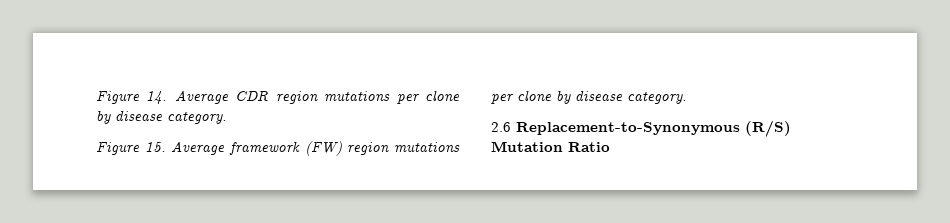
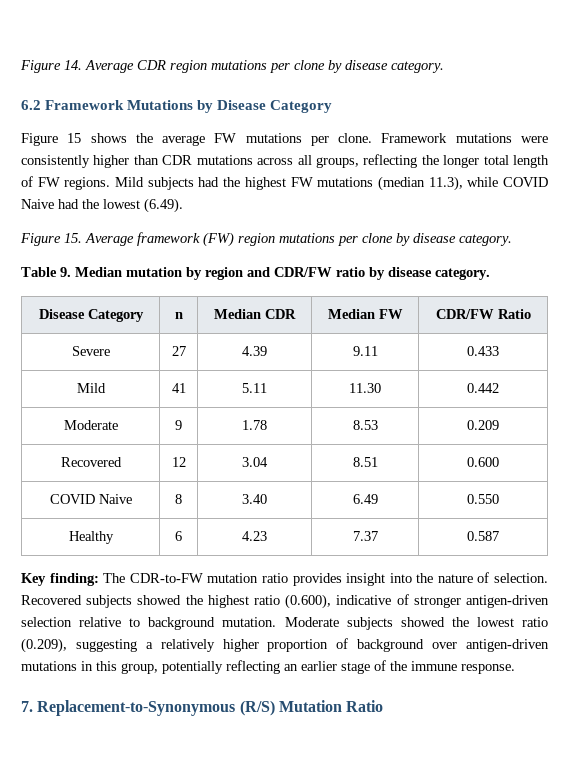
(227, 118) none -> [21,100,333,113] [21,133,548,146] [21,154,550,168] [21,176,548,191] [21,198,183,213] // 6.2 Framework Mutations by Disease Category // Figure 15 shows the average FW mutations per clone. Framework mutations were consistently higher than CDR mutations across all groups, reflecting the longer total length of FW regions. Mild subjects had the highest FW mutations (median 11.3), while COVID Naive had the lowest (6.49).
[491,122,511,132] 2.6 -> [21,267,490,280] [38,309,144,322] [174,312,183,319] [214,309,296,319] [327,309,403,319] [435,309,531,319] [71,346,110,356] [171,346,186,356] [242,346,267,356] [352,346,378,356] [467,346,499,356] [76,383,106,393] [171,383,186,393] [242,383,267,393] [349,383,381,393] [467,383,499,393] [63,420,118,430] [175,420,182,430] [242,420,267,430] [352,420,378,430] [467,420,499,430] [60,457,122,467] [171,457,186,467] [242,457,268,467] [352,457,378,467] [467,457,499,467] [49,494,132,504] [175,494,182,504] [242,494,267,504] [352,494,378,504] [467,494,499,504] [68,531,114,544] [175,531,182,541] [242,531,267,541] [352,531,378,541] [467,531,499,541] [21,572,548,586] [21,594,549,609] [21,617,549,630] [21,638,550,653] [21,660,515,674] [21,701,33,712] Table 9. Median mutation by region and CDR/FW ratio by disease category. // Disease Category | n | Median CDR | Median FW | CDR/FW Ratio // Severe | 27 | 4.39 | 9.11 | 0.433 // Mild | 41 | 5.11 | 11.30 | 0.442 // Moderate | 9 | 1.78 | 8.53 | 0.209 // Recovered | 12 | 3.04 | 8.51 | 0.600 // COVID Naive | 8 | 3.40 | 6.49 | 0.550 // Healthy | 6 | 4.23 | 7.37 | 0.587 // Key finding: The CDR-to-FW mutation ratio provides insight into the nature of selection. Recovered subjects showed the highest ratio (0.600), indicative of stronger antigen-driven selection relative to background mutation. Moderate subjects showed the lowest ratio (0.209), suggesting a relatively higher proportion of background over antigen-driven mutations in this group, potentially reflecting an earlier stage of the immune response. // 7.

